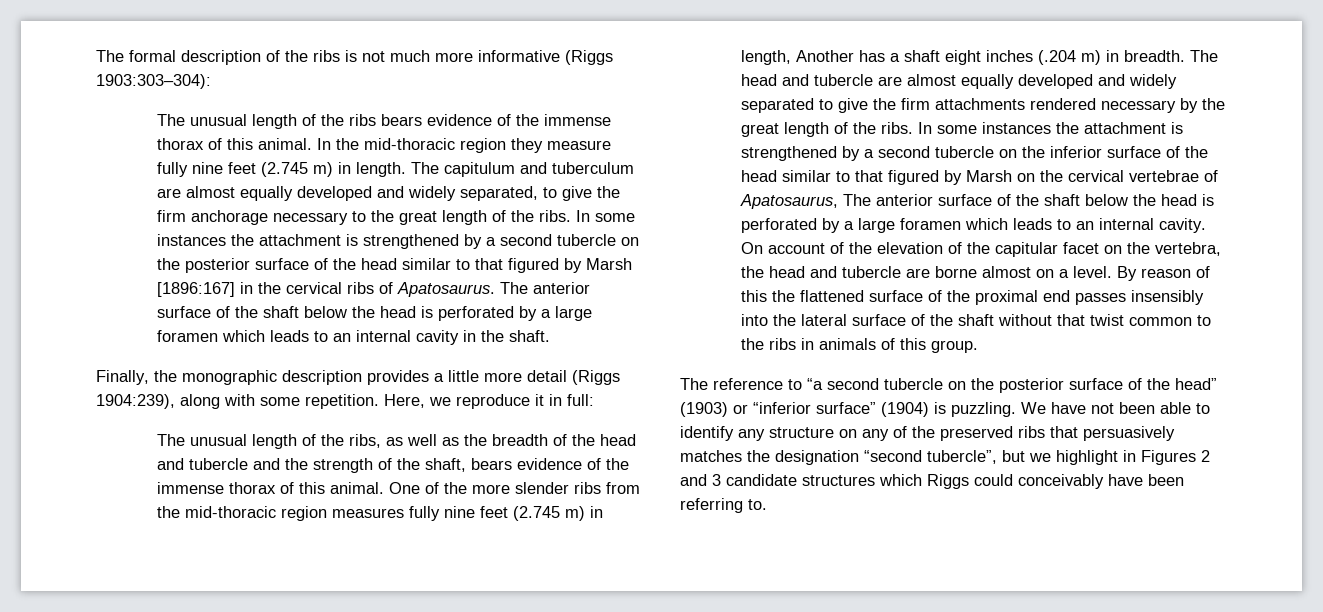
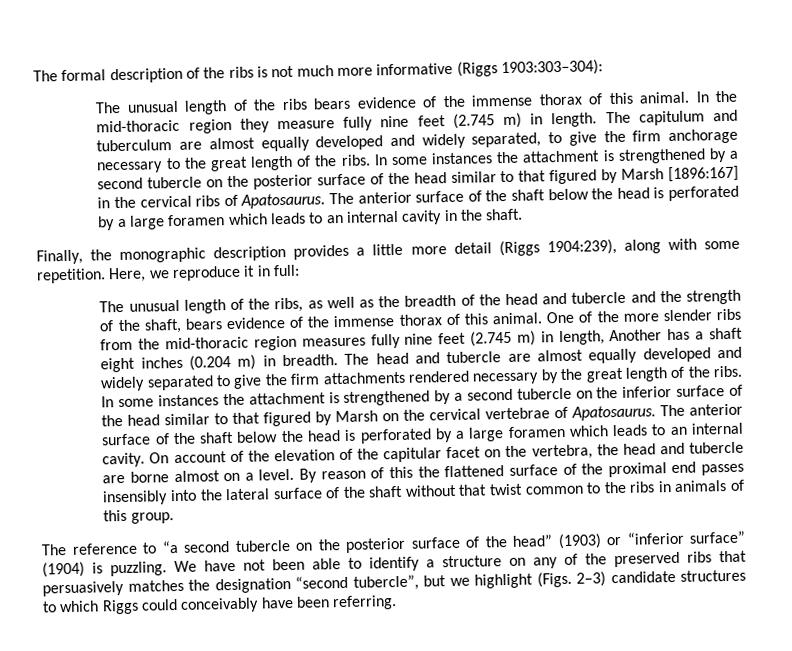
[1037,50,1076,65] (.204 -> [189,354,232,371] (0.204
[739,194,838,209] Apatosaurus, -> [571,405,657,421] Apatosaurus.
[738,429,765,441] any -> [426,559,435,568] a
[1123,450,1210,465] [680,474,721,486] in Figures 2 and 3 -> [536,571,606,588] (Figs. 2–3)
(875, 480) none -> [42,601,57,613] to
[680,498,767,513] referring to. -> [332,595,398,611] referring.

